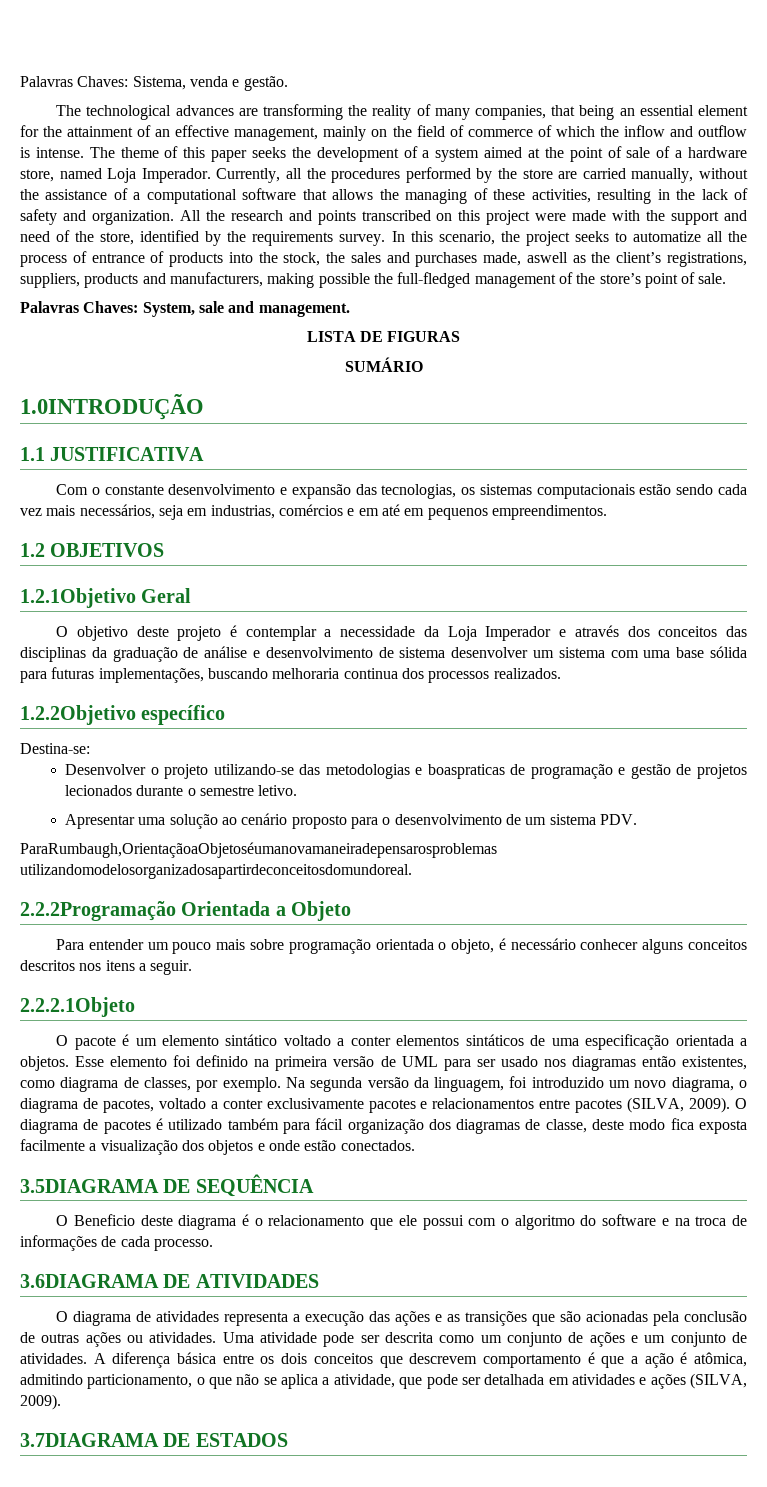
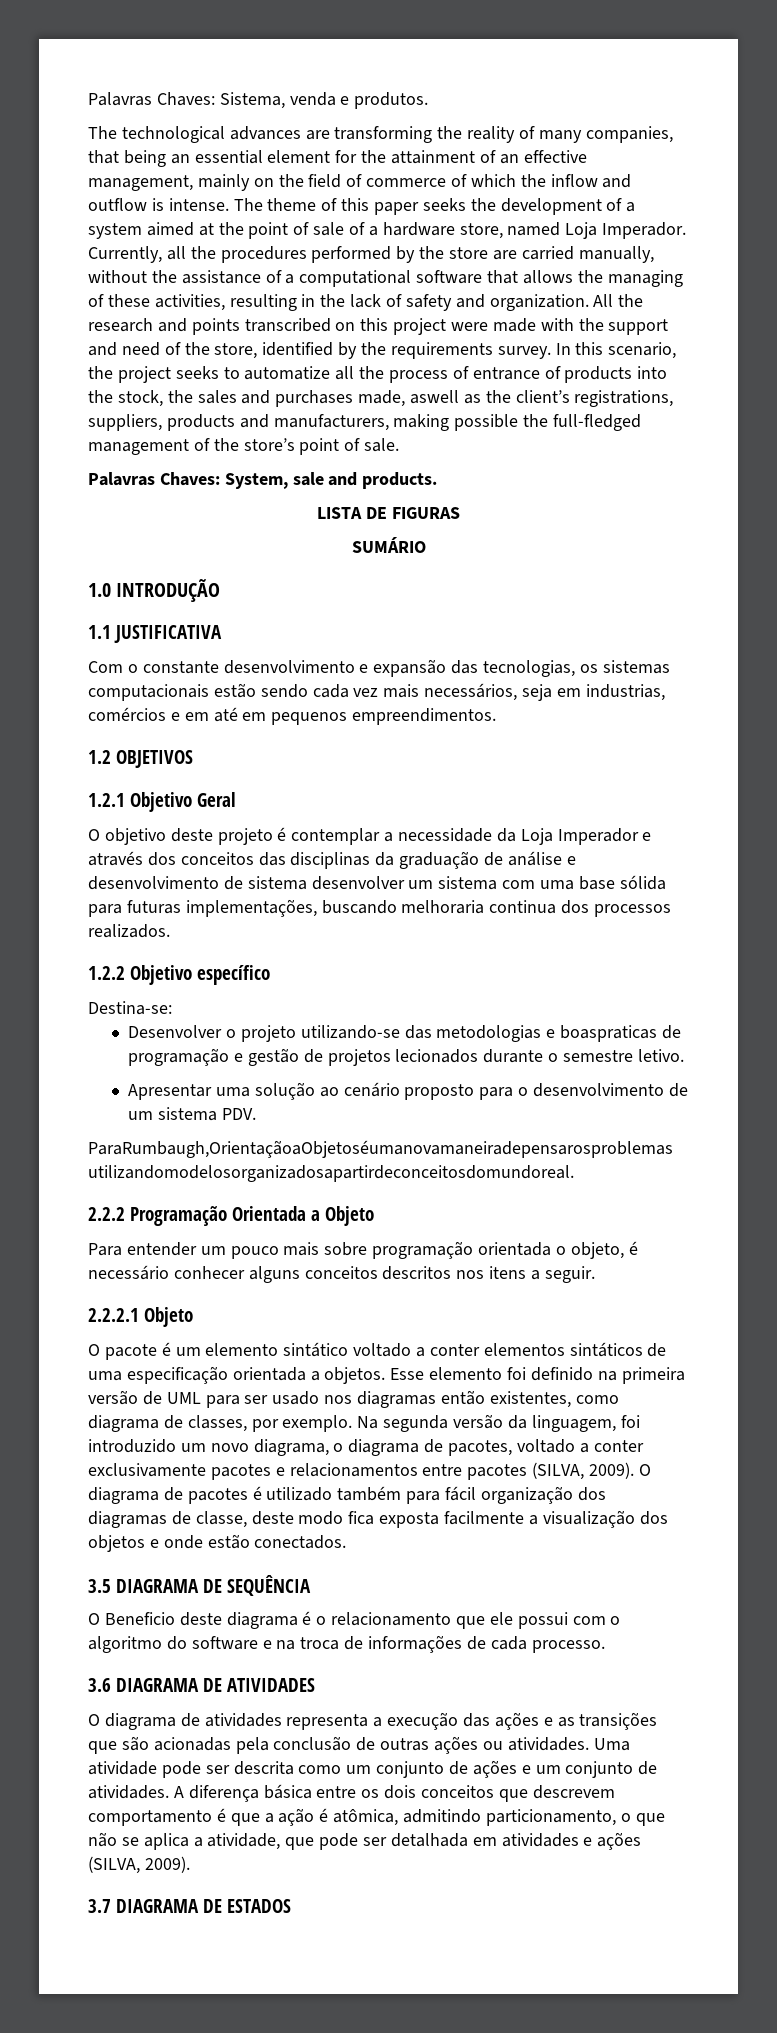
[243,76,288,91] gestão. -> [354,92,429,109] produtos.
[258,303,350,317] management. -> [362,472,438,489] products.
[20,394,204,420] 1.0INTRODUÇÃO -> [88,579,221,602] 1.0 INTRODUÇÃO
[20,588,136,608] 1.2.1Objetivo -> [88,792,192,812] 1.2.1 Objetivo
[20,705,136,725] 1.2.2Objetivo -> [88,965,192,985] 1.2.2 Objetivo
[20,901,176,921] 2.2.2Programação -> [88,1206,227,1226] 2.2.2 Programação
[20,997,135,1017] 2.2.2.1Objeto -> [88,1307,193,1327] 2.2.2.1 Objeto
[20,1179,159,1193] 3.5DIAGRAMA -> [88,1579,199,1593] 3.5 DIAGRAMA
[20,1274,159,1288] 3.6DIAGRAMA -> [88,1678,199,1692] 3.6 DIAGRAMA
[20,1433,159,1447] 3.7DIAGRAMA -> [88,1899,199,1913] 3.7 DIAGRAMA

